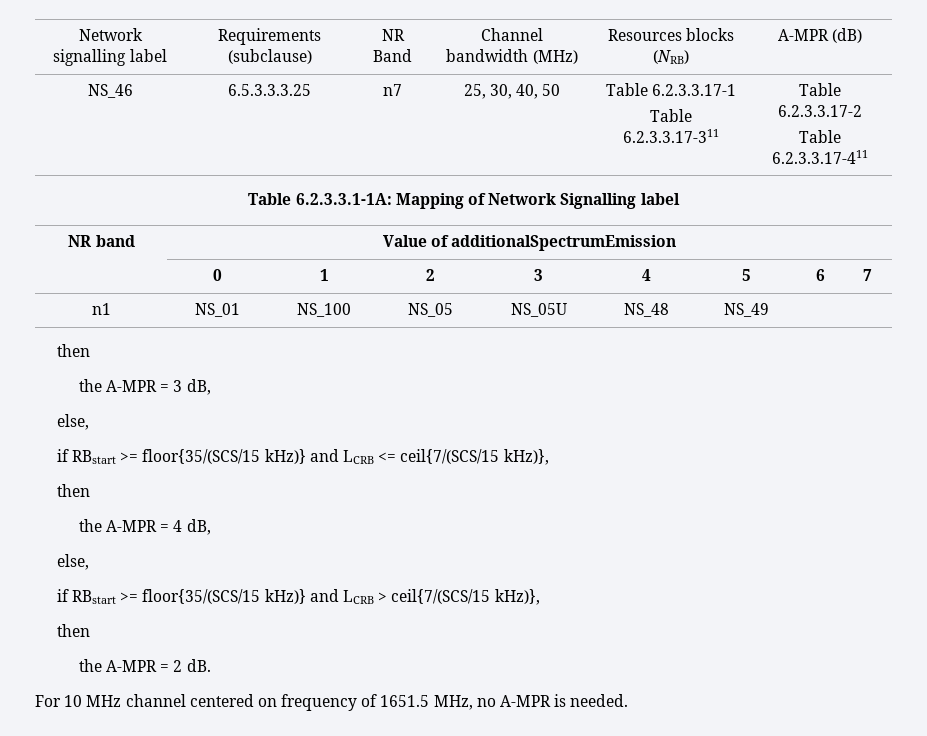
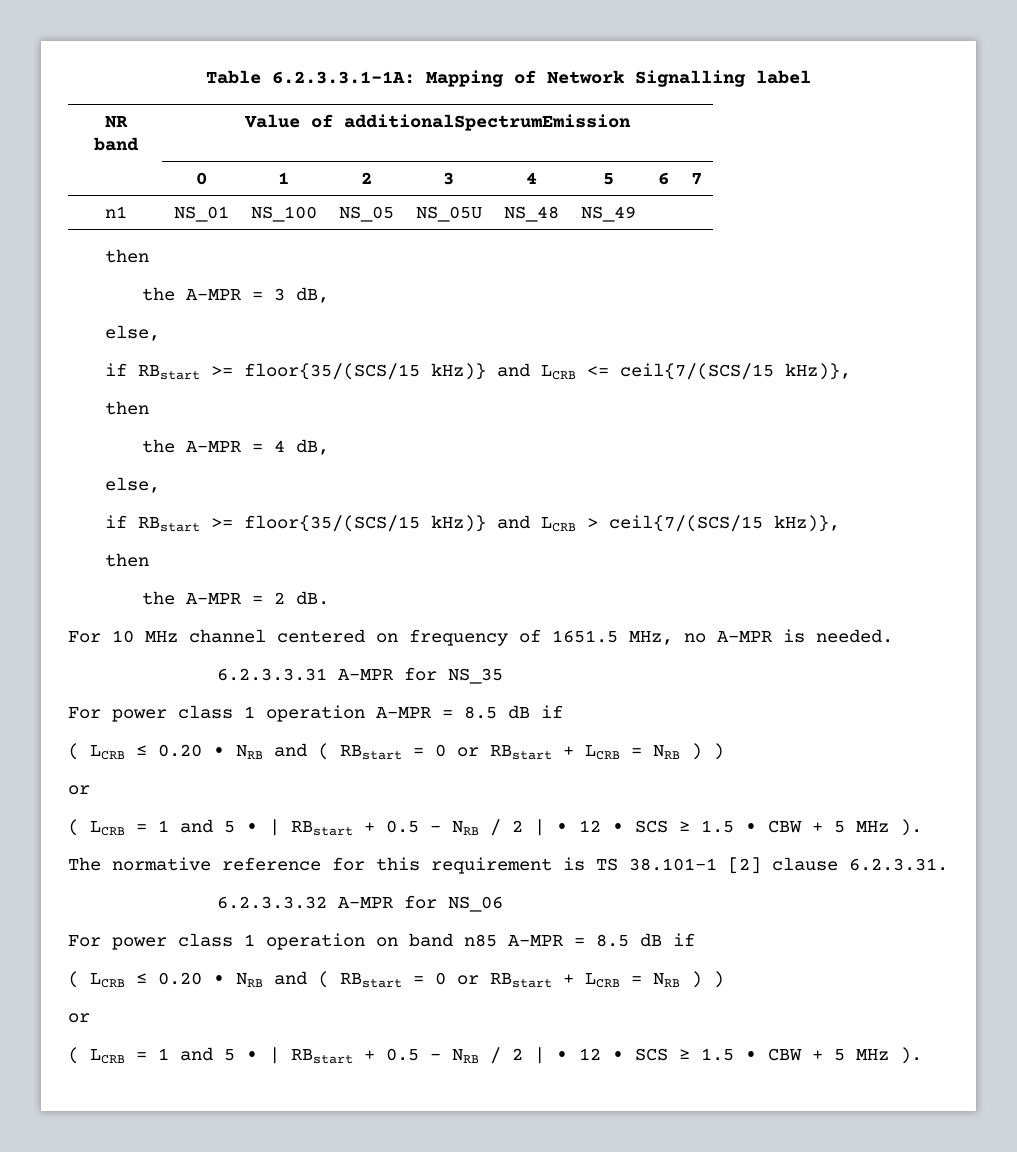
[78,28,143,41] [53,49,167,66] [217,28,321,45] [227,49,312,64] [381,29,405,41] [373,49,412,62] [481,28,543,41] [446,49,578,64] [607,28,735,41] [653,50,689,64] [777,28,863,43] [87,84,133,98] [227,84,311,96] [383,84,402,96] [463,84,561,99] [605,83,737,96] [650,109,692,122] [623,129,719,143] [799,83,841,96] [778,105,862,117] [799,130,841,143] [772,150,868,164] Network signalling label | Requirements (subclause) | NR Band | Channel bandwidth (MHz) | Resources blocks (NRB) | A-MPR (dB) // NS_46 | 6.5.3.3.3.25 | n7 | 25, 30, 40, 50 | Table 6.2.3.3.17-1 // Table 6.2.3.3.17-311 | Table 6.2.3.3.17-2 // Table 6.2.3.3.17-411 // -> (206, 77) none
(629, 700) none -> [216,667,503,684] [68,705,563,722] [68,743,724,760] [68,785,90,795] [68,819,922,836] [68,857,948,874] [216,895,503,912] [68,933,695,950] [68,971,724,988] [68,1013,90,1023] [68,1047,922,1064] // 6.2.3.3.31 A-MPR for NS_35 // For power class 1 operation A-MPR = 8.5 dB if // ( LCRB ≤ 0.20 ∙ NRB and ( RBstart = 0 or RBstart + LCRB = NRB ) ) // or // ( LCRB = 1 and 5 ∙ | RBstart + 0.5 – NRB / 2 | ∙ 12 ∙ SCS ≥ 1.5 ∙ CBW + 5 MHz ). // The normative reference for this requirement is TS 38.101-1 [2] clause 6.2.3.31. // 6.2.3.3.32 A-MPR for NS_06 // For power class 1 operation on band n85 A-MPR = 8.5 dB if // ( LCRB ≤ 0.20 ∙ NRB and ( RBstart = 0 or RBstart + LCRB = NRB ) ) // or // ( LCRB = 1 and 5 ∙ | RBstart + 0.5 – NRB / 2 | ∙ 12 ∙ SCS ≥ 1.5 ∙ CBW + 5 MHz ).

